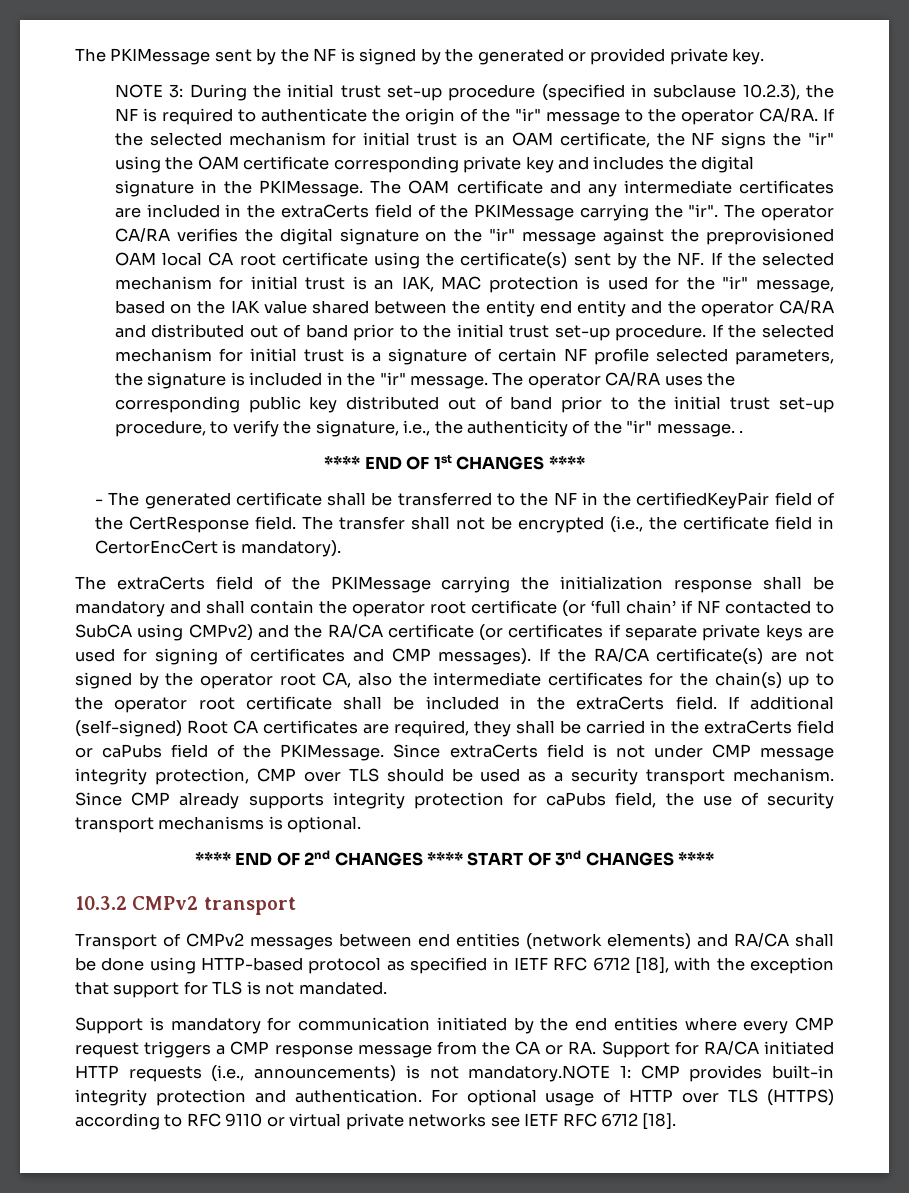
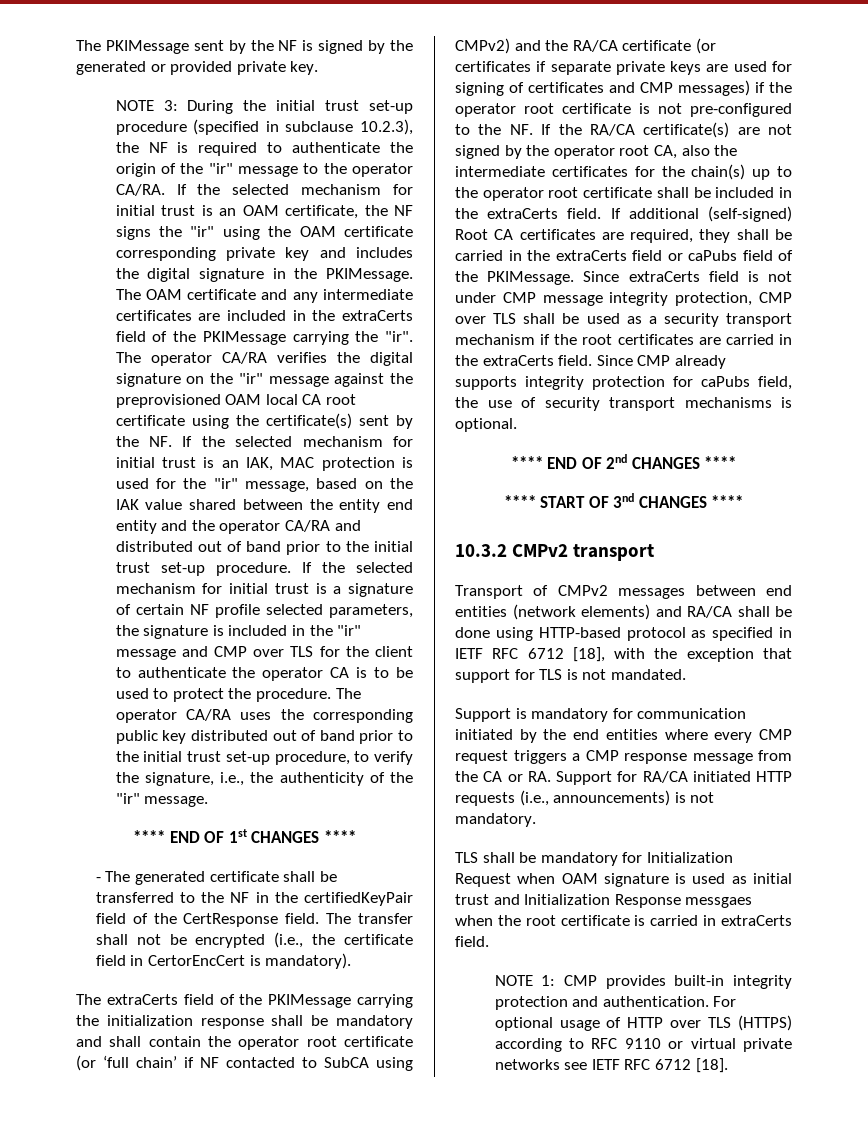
[410,375,489,389] message. -> [115,646,414,660] [115,667,413,681] [115,688,332,702] message and CMP over TLS for the client to authenticate the operator CA is to be used to protect the procedure.
[739,431,744,433] . -> (209, 801) none
[438,648,532,665] messages). -> [678,80,792,96] [455,103,792,117] [455,124,533,135] messages) if the operator root certificate is not pre-configured to the NF.
[386,768,444,782] should -> [523,313,556,324] shall
[733,768,834,782] mechanism. -> [455,334,792,345] [455,355,593,366] mechanism if the root certificates are carried in the extraCerts field.
(464, 858) none -> [503,495,536,508] // ****
[468,1065,611,1082] mandatory.NOTE -> [455,813,536,827] [455,852,733,866] [455,873,792,887] [455,894,753,908] [455,915,792,926] [455,936,489,947] [494,975,533,986] mandatory. // TLS shall be mandatory for Initialization Request when OAM signature is used as initial trust and Initialization Response messgaes when the root certificate is carried in extraCerts field. // NOTE

